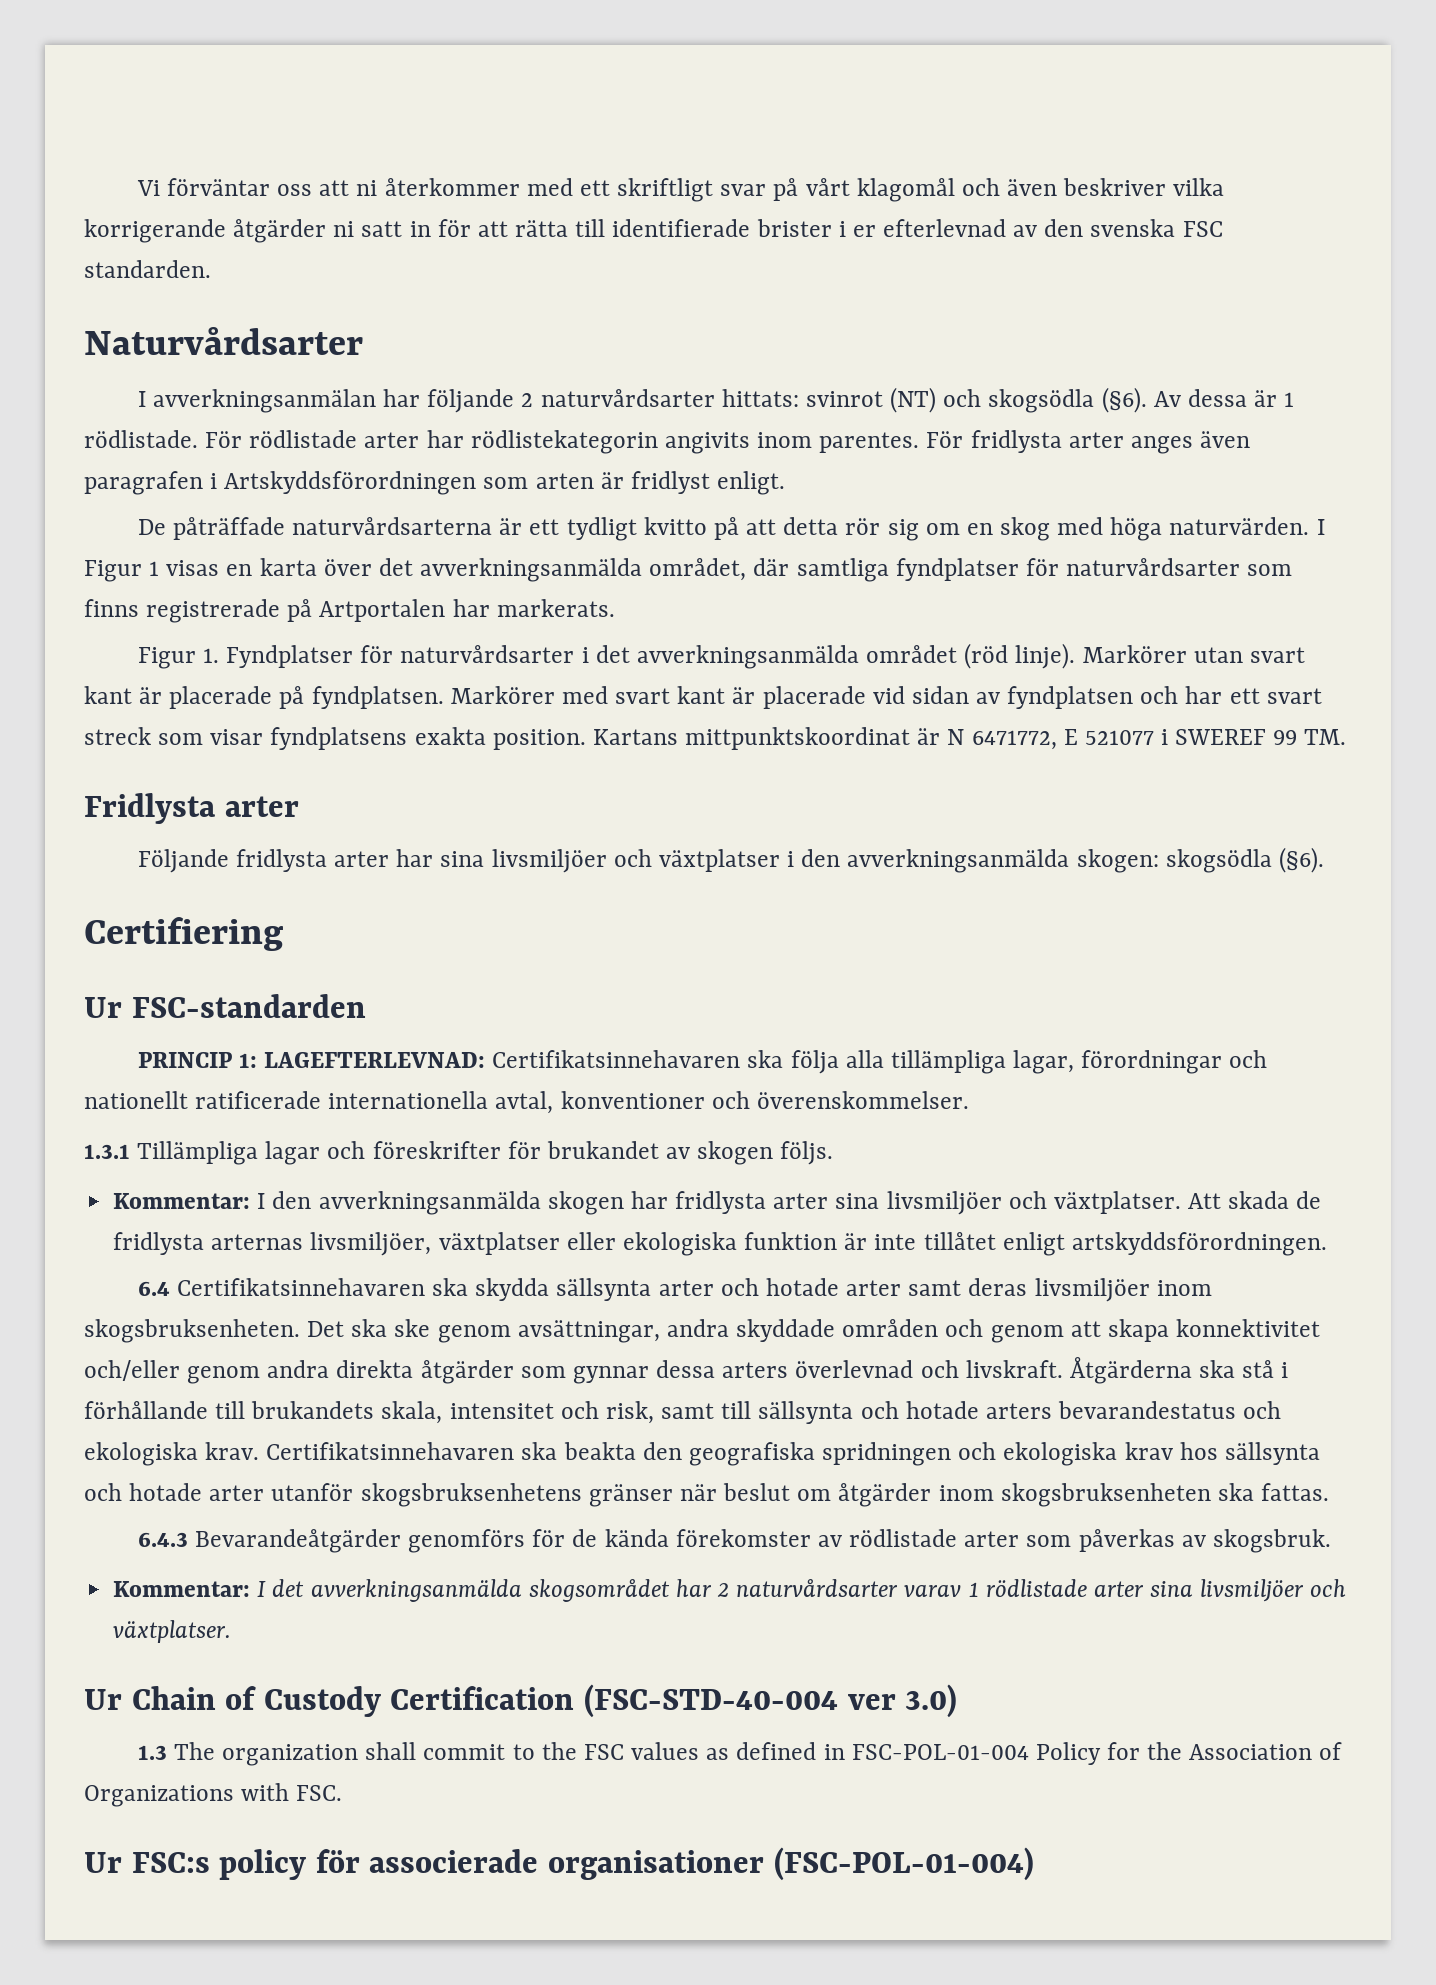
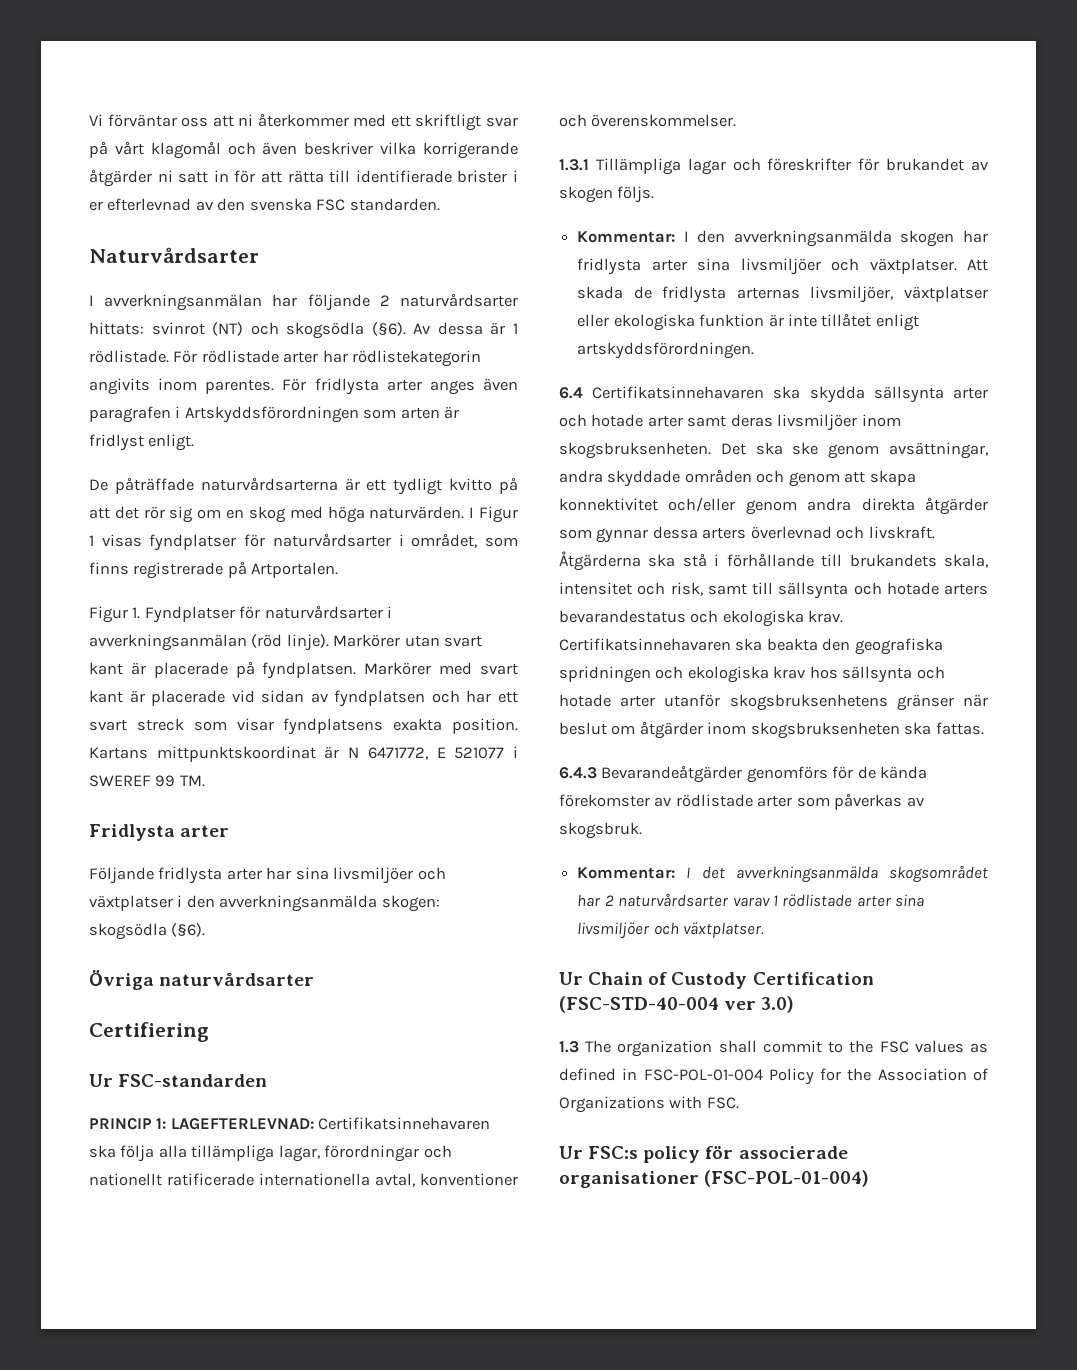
[783,517,839,535] detta -> [114,506,139,519] det
[226,558,889,582] en karta över det avverkningsanmälda området, där samtliga -> (142, 540) none
(1241, 567) none -> [398,533,478,548] i området,
[319,599,615,622] Artportalen har markerats. -> [251,562,339,578] Artportalen.
[595,645,958,669] det avverkningsanmälda området -> [89,634,247,651] avverkningsanmälan
(1324, 860) none -> [89,970,315,990] // Övriga naturvårdsarter

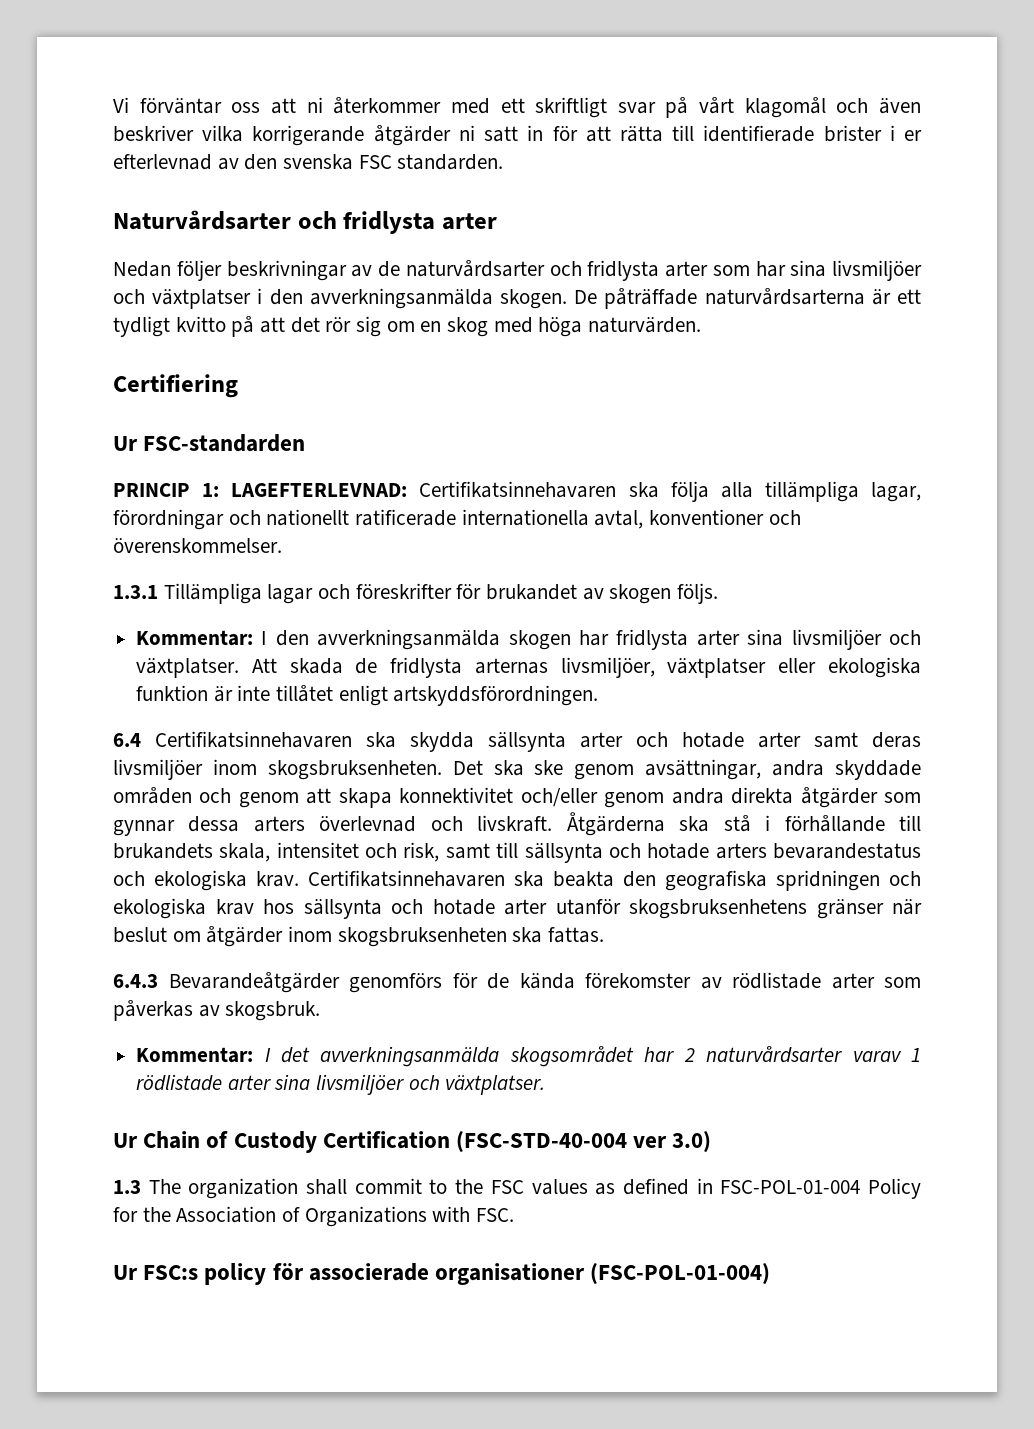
[89,293,518,311] [89,322,518,339] [89,350,482,367] [89,378,518,395] [89,406,460,423] [89,434,195,451] // I avverkningsanmälan har följande 2 naturvårdsarter hittats: svinrot (NT) och skogsödla (§6). Av dessa är 1 rödlistade. För rödlistade arter har rödlistekategorin angivits inom parentes. För fridlysta arter anges även paragrafen i Artskyddsförordningen som arten är fridlyst enligt. // -> [297,211,497,234] [113,260,922,281] [113,288,567,309] och fridlysta arter // Nedan följer beskrivningar av de naturvårdsarter och fridlysta arter som har sina livsmiljöer och växtplatser i den avverkningsanmälda skogen.
[469,506,518,523] [89,533,518,551] [89,561,339,579] [89,605,393,623] [89,634,483,651] [89,661,518,679] [89,690,518,707] [89,718,518,735] [89,746,518,762] [89,775,205,787] [89,824,230,841] [89,867,446,884] [89,895,440,912] [89,923,206,940] [89,970,315,990] I Figur 1 visas fyndplatser för naturvårdsarter i området, som finns registrerade på Artportalen. // Figur 1. Fyndplatser för naturvårdsarter i avverkningsanmälan (röd linje). Markörer utan svart kant är placerade på fyndplatsen. Markörer med svart kant är placerade vid sidan av fyndplatsen och har ett svart streck som visar fyndplatsens exakta position. Kartans mittpunktskoordinat är N 6471772, E 521077 i SWEREF 99 TM. // Fridlysta arter // Följande fridlysta arter har sina livsmiljöer och växtplatser i den avverkningsanmälda skogen: skogsödla (§6). // Övriga naturvårdsarter -> (702, 325) none

